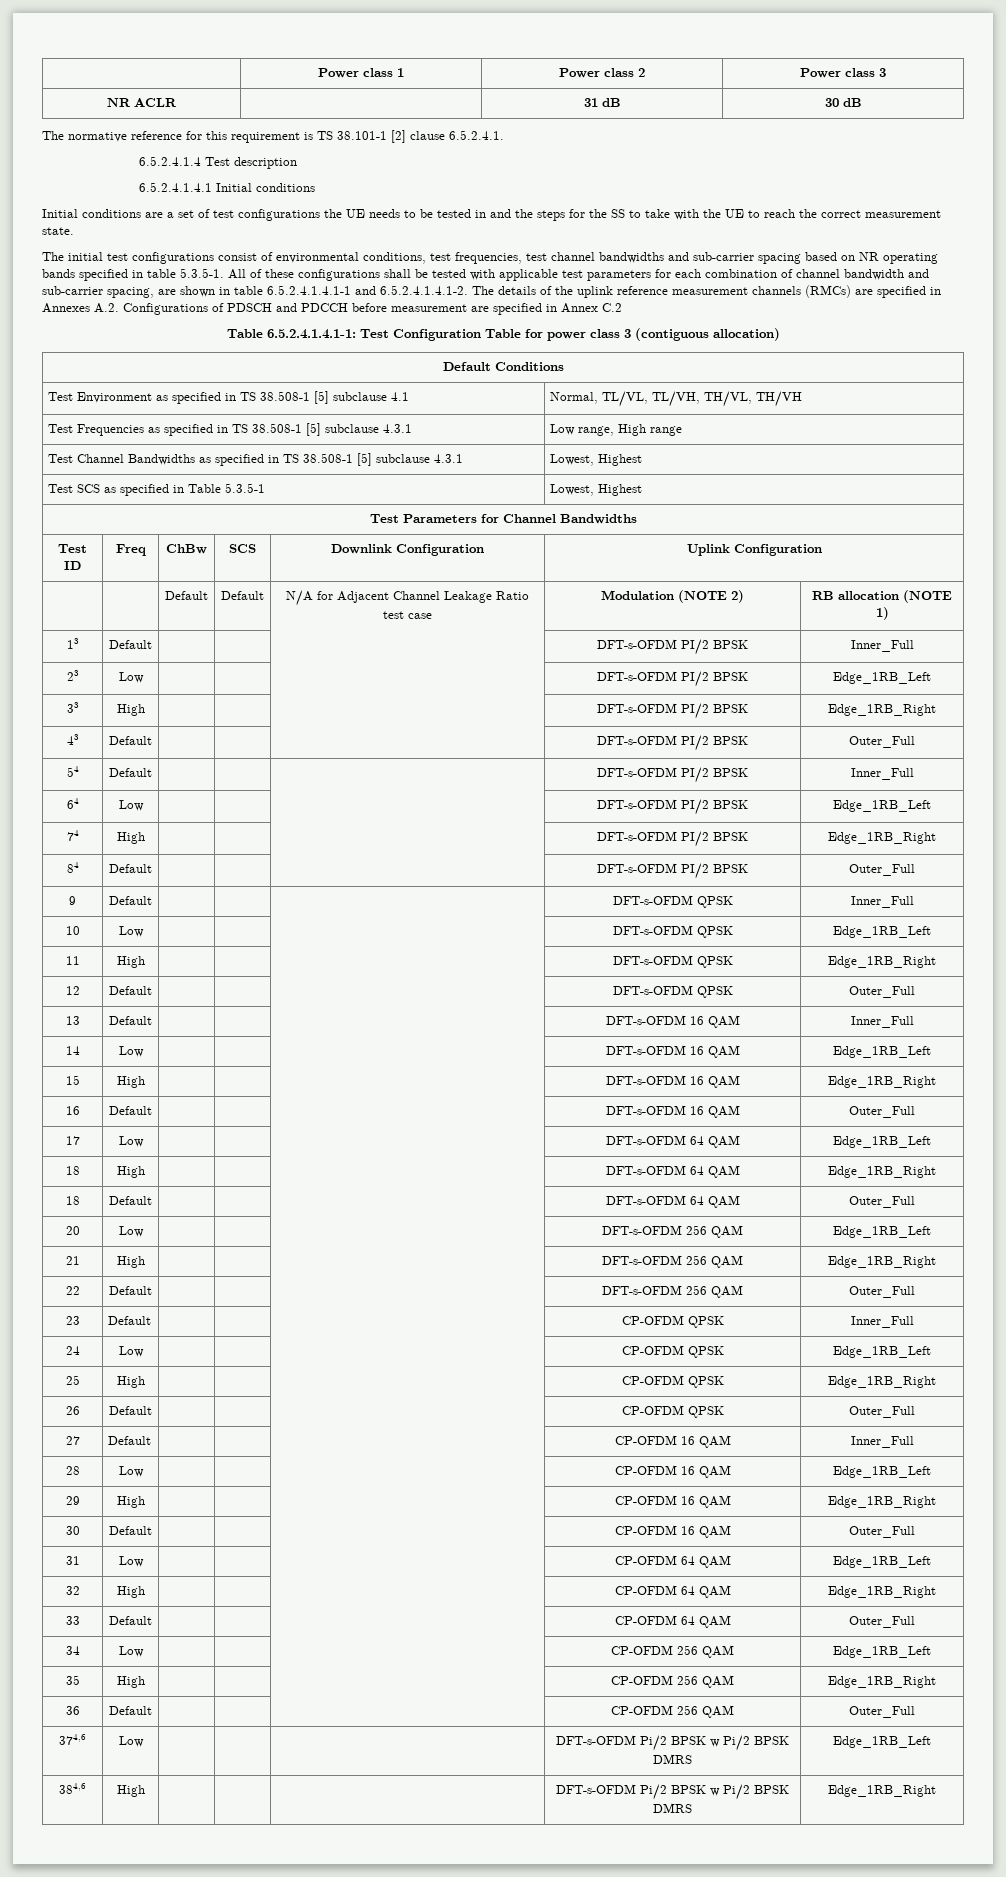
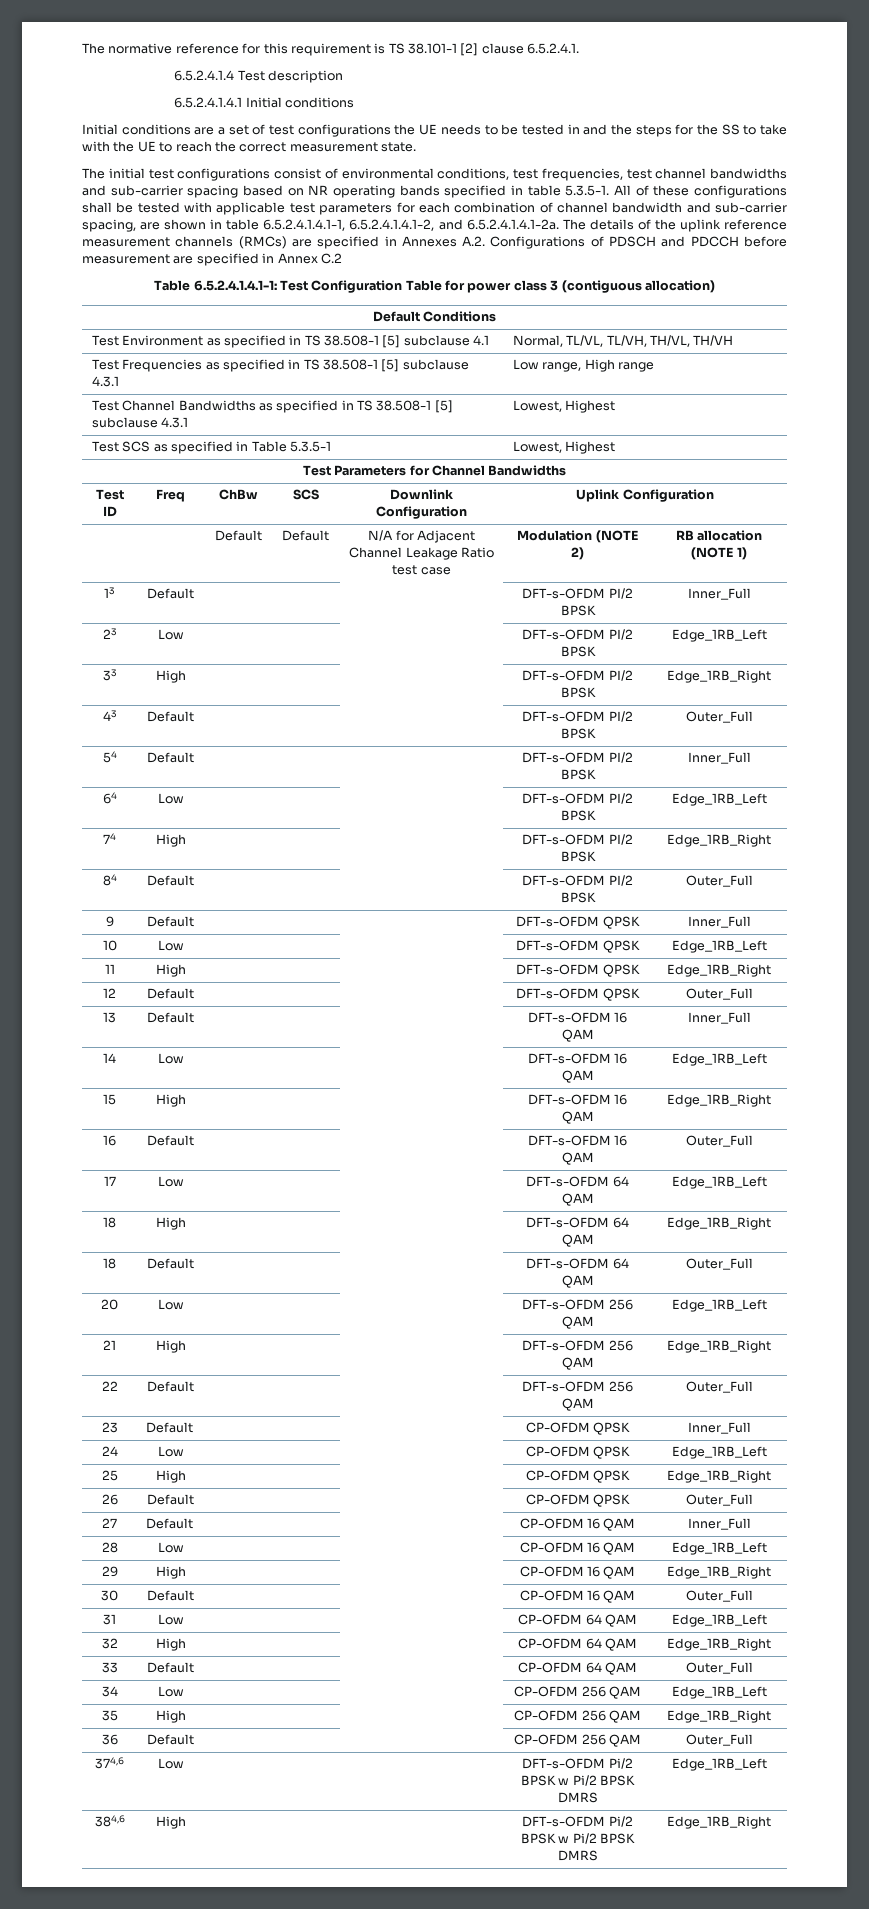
[318,68,404,78] [559,68,645,78] [799,68,886,78] [107,98,177,107] [583,98,621,107] [824,98,862,107] | Power class 1 | Power class 2 | Power class 3 // NR ACLR | | 31 dB | 30 dB // -> (82, 48) none
[267,285,468,295] 6.5.2.4.1.4.1-1 and 6.5.2.4.1.4.1-2. -> [263,219,559,231] 6.5.2.4.1.4.1-1, 6.5.2.4.1.4.1-2, and 6.5.2.4.1.4.1-2a.

